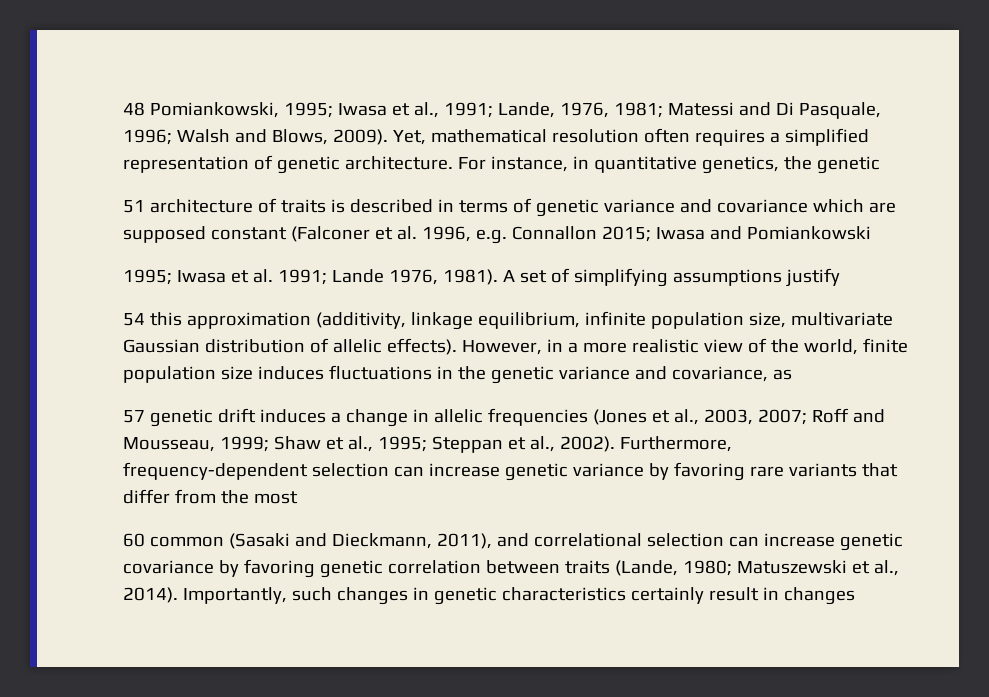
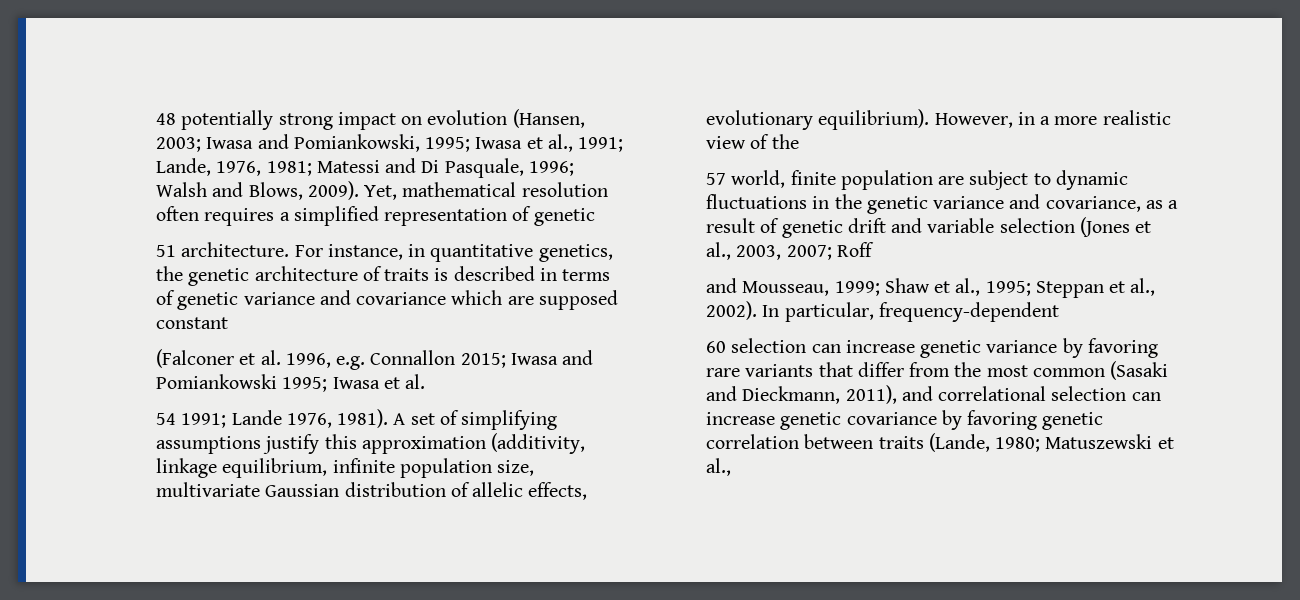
(146, 109) none -> [181,109,585,130] [155,134,289,152] potentially strong impact on evolution (Hansen, 2003; Iwasa and
(341, 165) none -> [155,245,176,257] // 51
[123,200,146,213] // 51 -> (250, 277) none
(288, 233) none -> (228, 323) //
(872, 233) // -> (277, 381) none
(274, 276) none -> [155,413,176,425] // 54
[123,313,146,326] // 54 -> (320, 444) none
[387,338,458,355] effects). -> [528,482,588,500] [705,109,930,130] effects, evolutionary equilibrium).
(800, 346) none -> [705,173,726,185] // 57
[221,366,325,380] size induces -> [938,170,1128,190] are subject to dynamic
[123,408,589,427] // 57 genetic drift induces a change in allelic frequencies -> [1168,200,1179,209] [705,218,1075,238] a result of genetic drift and variable selection
(850, 415) none -> (874, 249) //
[620,436,733,452] Furthermore, -> [762,302,874,322] In particular,
(309, 471) none -> [705,341,726,353] // 60
[123,533,146,547] // 60 -> (1028, 371) none
[123,587,856,605] 2014). Importantly, such changes in genetic characteristics certainly result in changes -> (731, 467) none

